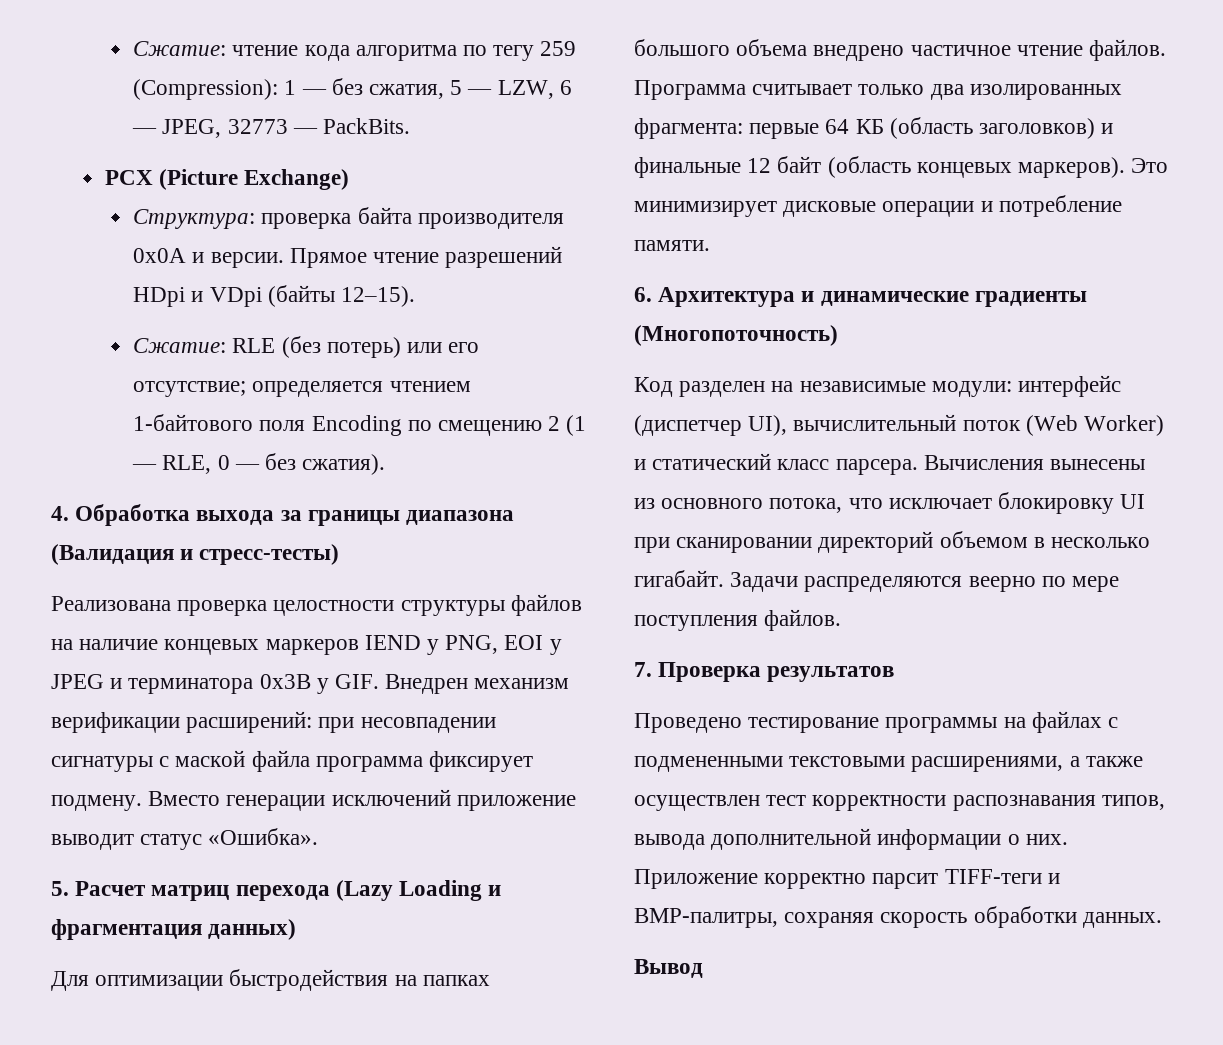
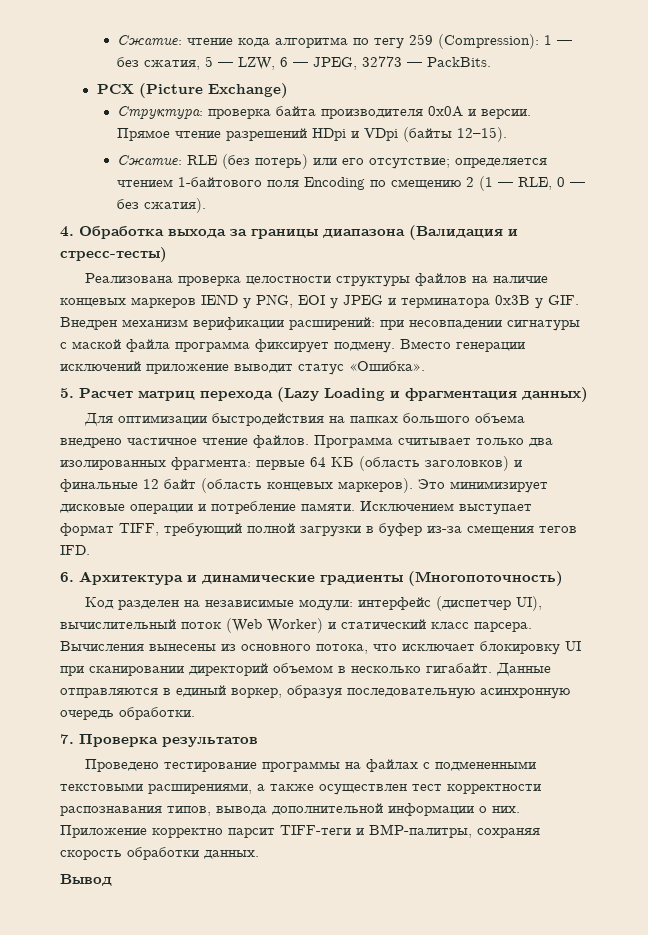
(710, 245) none -> [360,501,532,515] [60,523,577,537] [60,545,90,555] Исключением выступает формат TIFF, требующий полной загрузки в буфер из-за смещения тегов IFD.
[730,572,1120,592] [634,609,842,631] Задачи распределяются веерно по мере поступления файлов. -> [496,663,551,676] [60,685,570,699] [60,707,195,720] Данные отправляются в единый воркер, образуя последовательную асинхронную очередь обработки.

